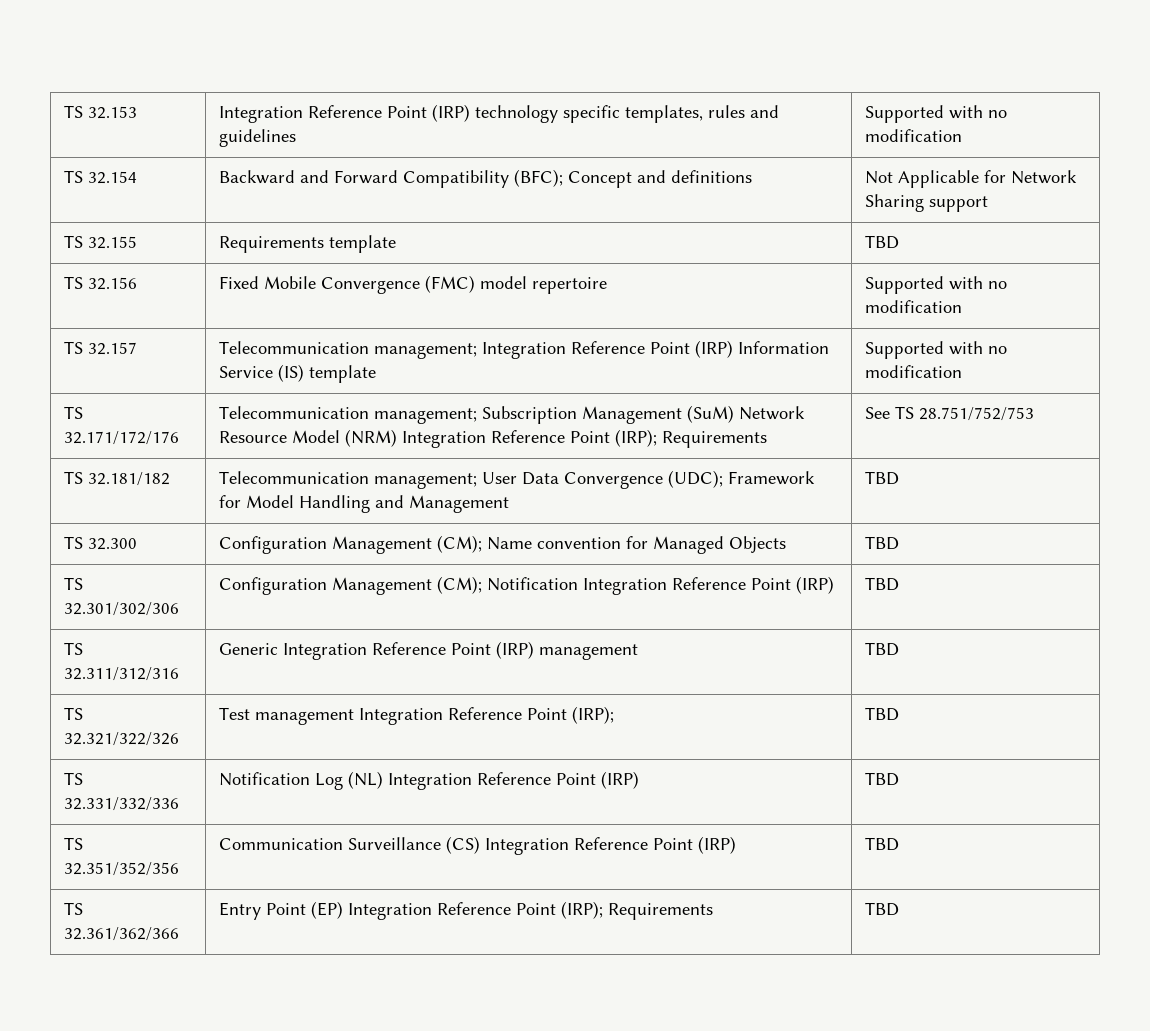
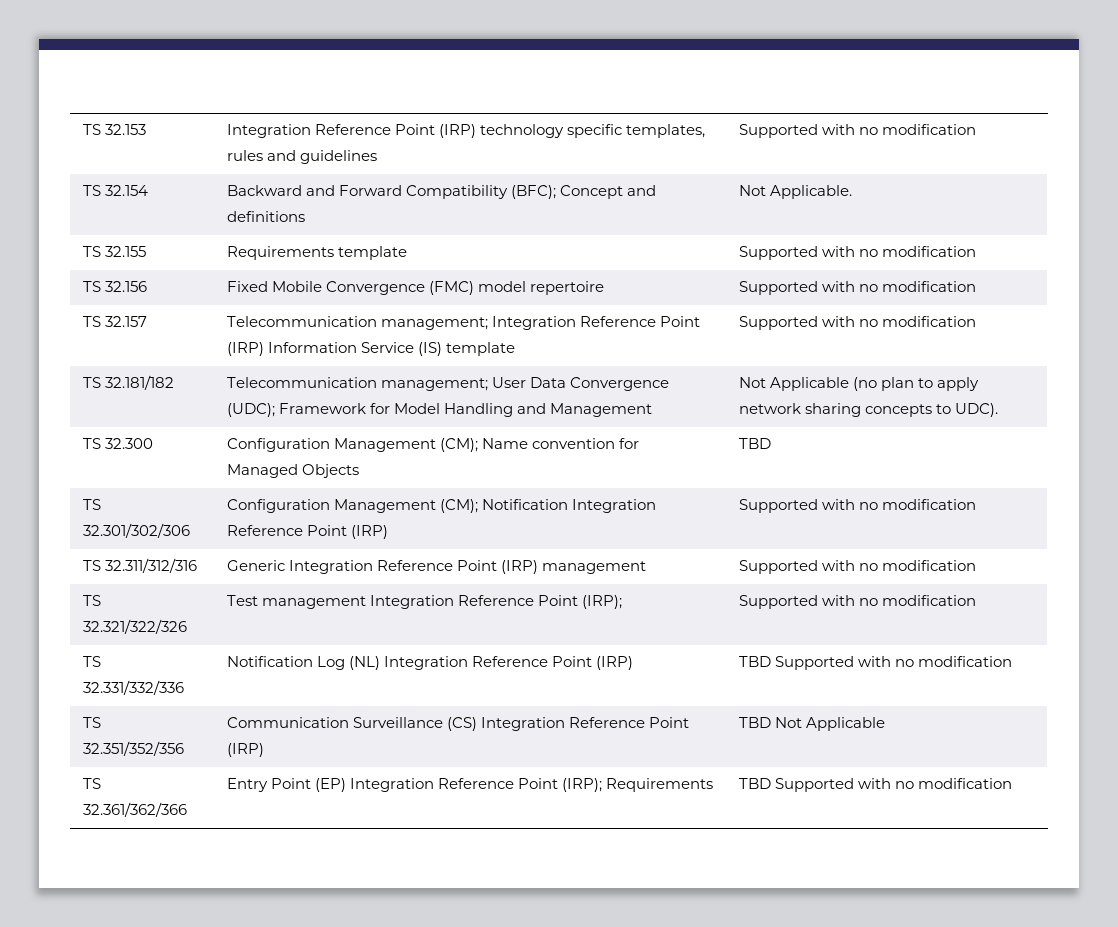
[897,170,1077,188] [864,194,988,212] Applicable for Network Sharing support -> [770,185,853,199] Applicable.
[864,235,899,249] TBD -> [739,246,977,260] Supported with no modification
[63,406,83,419] [63,431,179,445] [218,405,805,424] [218,429,767,448] [864,406,1034,421] // TS 32.171/172/176 | Telecommunication management; Subscription Management (SuM) Network Resource Model (NRM) Integration Reference Point (IRP); Requirements | See TS 28.751/752/753 -> (977, 321) none
[864,471,899,485] TBD -> [739,377,980,391] [739,403,999,417] Not Applicable (no plan to apply network sharing concepts to UDC).
[864,577,899,591] TBD -> [739,499,977,513] Supported with no modification
[864,642,899,656] TBD -> [739,560,977,574] Supported with no modification
[864,707,899,721] TBD -> [739,595,977,609] Supported with no modification
(899, 779) none -> [775,656,1013,670] Supported with no modification
(899, 844) none -> [775,717,886,731] Not Applicable
(899, 909) none -> [775,778,1013,792] Supported with no modification

